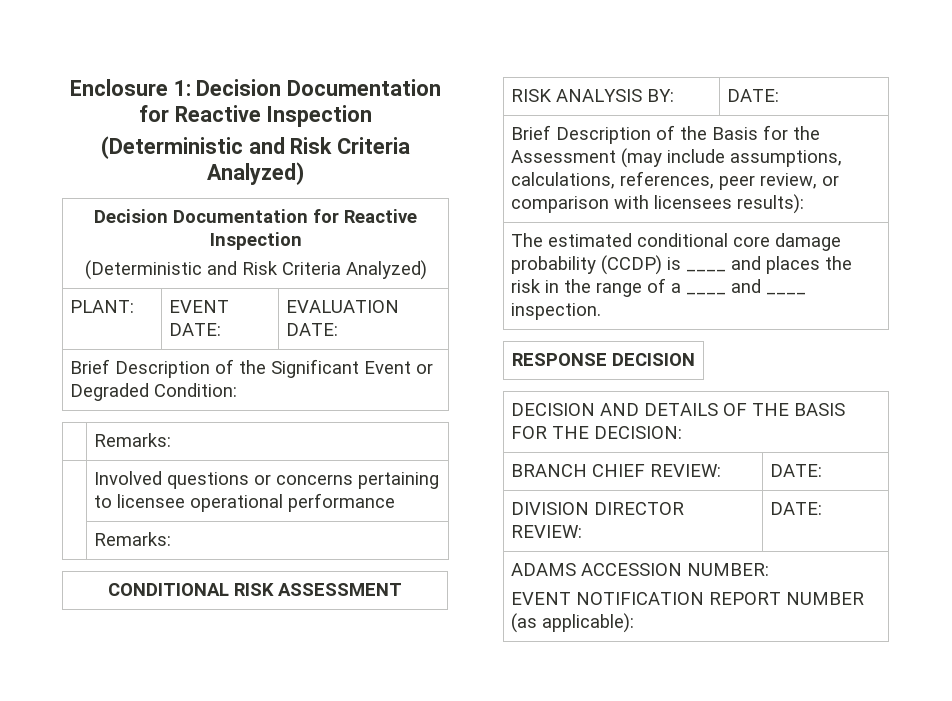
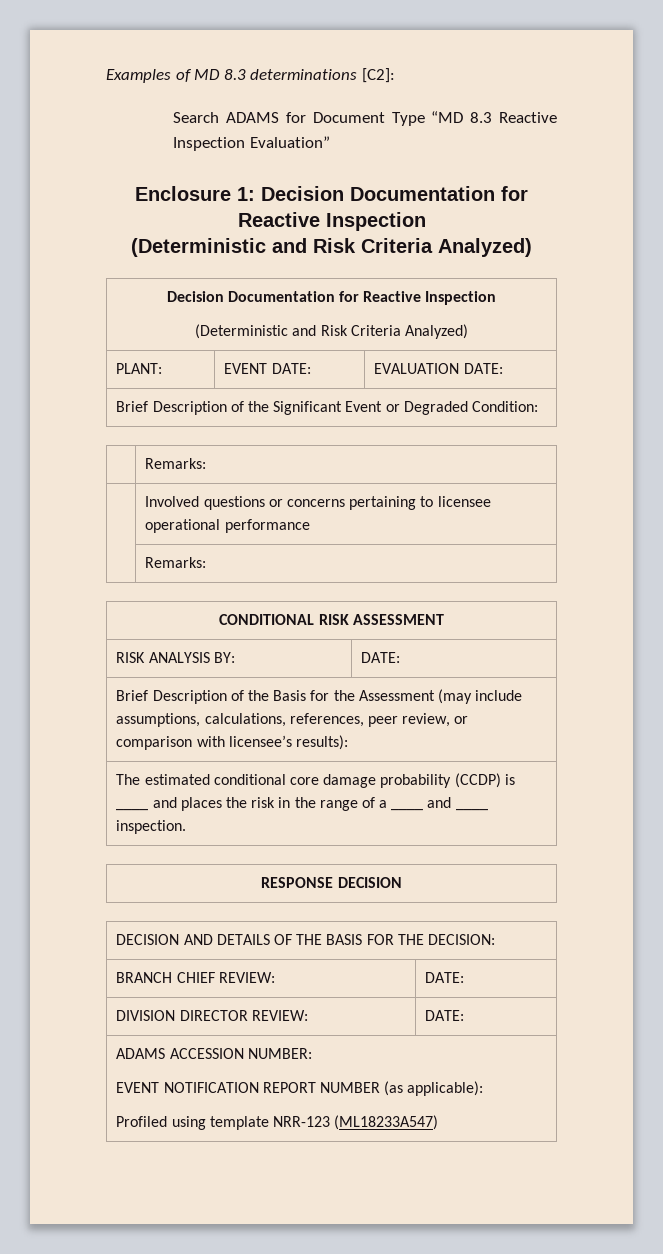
(69, 87) none -> [106,68,395,83] [173,111,557,126] [173,136,330,151] Examples of MD 8.3 determinations [C2]: // Search ADAMS for Document Type “MD 8.3 Reactive Inspection Evaluation” //
[653,195,732,209] licensees -> [228,735,292,747] licensee’s
(634, 623) none -> [116,1115,439,1130] // Profiled using template NRR-123 (ML18233A547)

